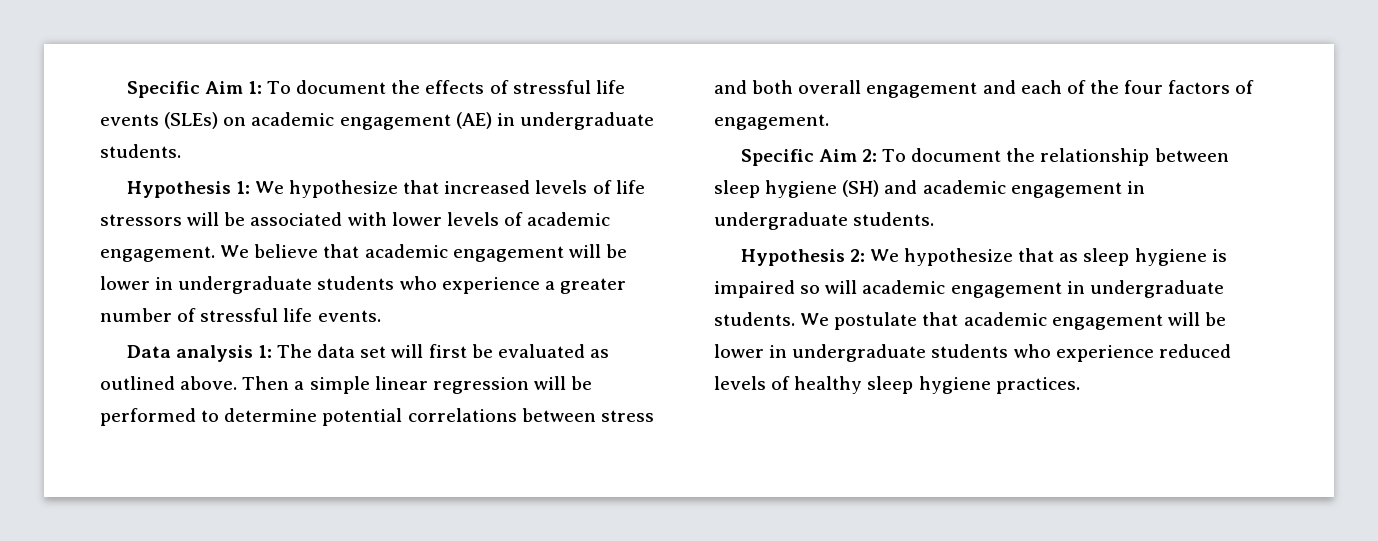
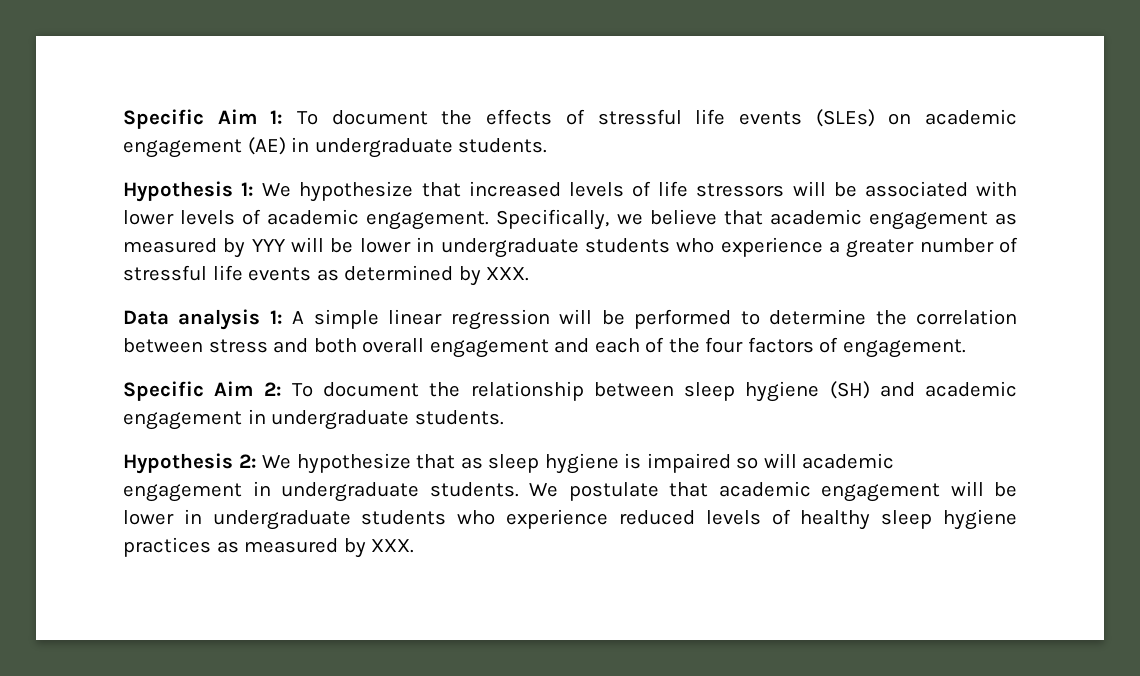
[220,245,250,258] We -> [496,209,643,230] Specifically, we
(564, 254) none -> [995,213,1018,225] [123,238,286,258] as measured by YYY
[317,310,381,322] [126,344,609,362] [100,376,305,390] events. // Data analysis 1: The data set will first be evaluated as outlined above. Then a -> [248,265,530,286] [123,309,305,330] events as determined by XXX. // Data analysis 1: A
[322,408,517,426] potential correlations -> [875,309,1017,325] the correlation
[995,377,1080,394] practices. -> [123,537,415,558] practices as measured by XXX.

